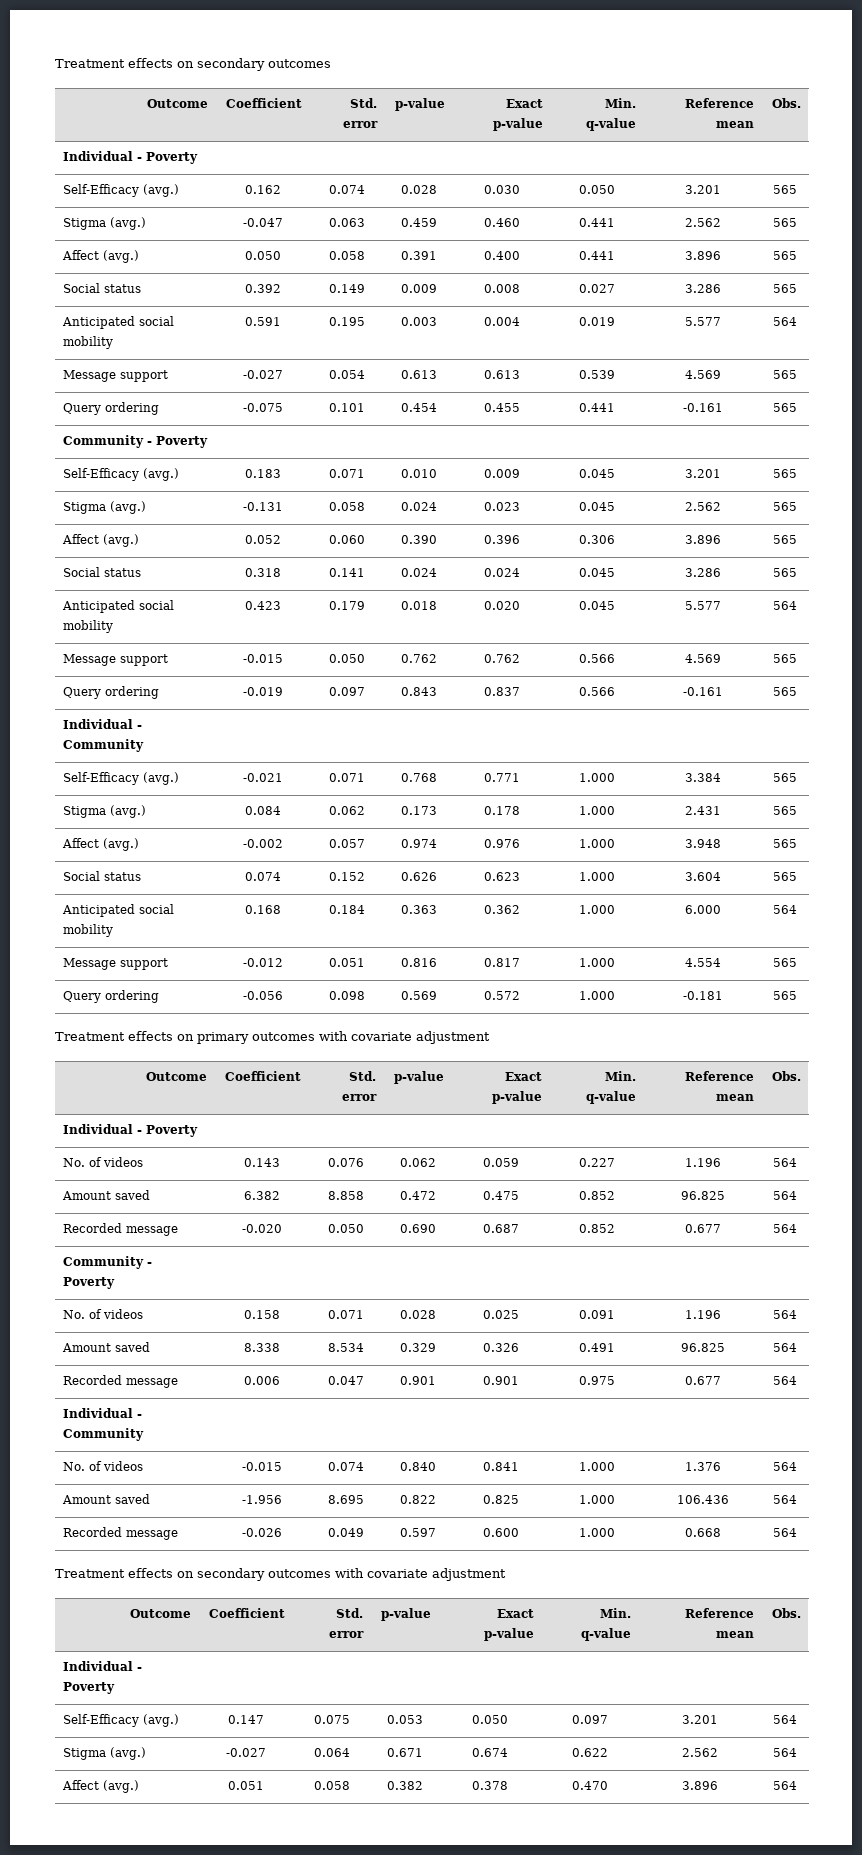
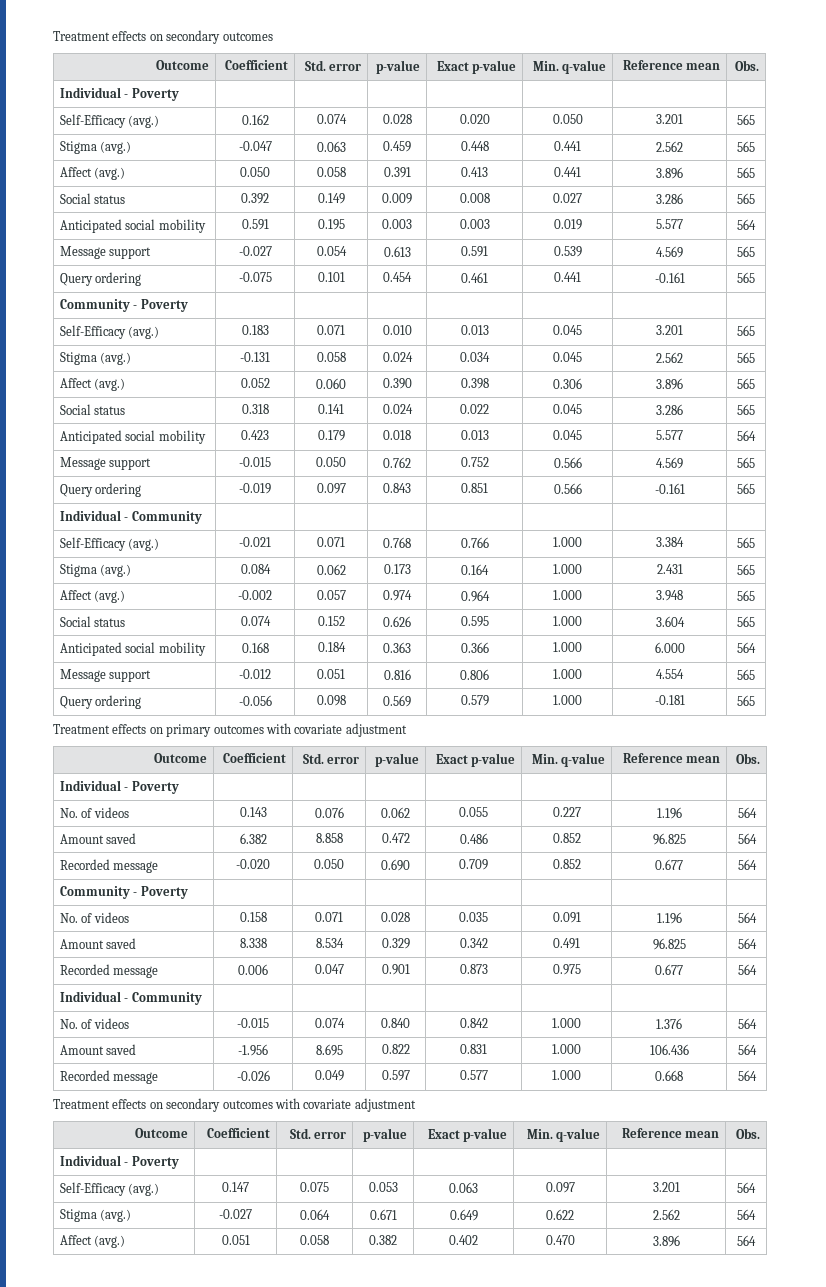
[483,185,520,194] 0.030 -> [459,114,490,124] 0.020
[483,218,520,227] 0.460 -> [460,141,489,151] 0.448
[483,251,520,260] 0.400 -> [461,167,488,177] 0.413
[483,317,520,326] 0.004 -> [459,219,490,229] 0.003
[483,370,520,379] 0.613 -> [461,246,488,257] 0.591
[483,403,520,412] 0.455 -> [461,272,488,283] 0.461
[483,469,520,478] 0.009 -> [460,325,489,335] 0.013
[483,502,520,511] 0.023 -> [460,352,490,362] 0.034
[483,535,520,544] 0.396 -> [460,378,489,389] 0.398
[483,568,520,577] 0.024 -> [460,404,489,414] 0.022
[483,601,520,610] 0.020 -> [460,430,489,440] 0.013
[483,654,520,663] 0.762 -> [460,457,489,467] 0.752
[483,687,520,696] 0.837 -> [461,483,488,493] 0.851
[483,773,520,782] 0.771 -> [460,537,489,548] 0.766
[483,806,520,815] 0.178 -> [461,564,489,575] 0.164
[483,839,520,848] 0.976 -> [460,590,490,602] 0.964
[483,872,520,881] 0.623 -> [460,616,489,627] 0.595
[483,905,520,914] 0.362 -> [460,642,489,653] 0.366
[483,958,520,967] 0.817 -> [460,669,489,680] 0.806
[483,991,520,1000] 0.572 -> [460,695,489,706] 0.579
[482,1158,519,1167] 0.059 -> [459,807,488,817] 0.055
[482,1191,519,1200] 0.475 -> [459,833,488,844] 0.486
[482,1224,519,1233] 0.687 -> [459,859,488,870] 0.709
[482,1310,519,1319] 0.025 -> [459,912,488,922] 0.035
[482,1343,519,1352] 0.326 -> [459,938,488,948] 0.342
[482,1376,519,1385] 0.901 -> [459,964,488,974] 0.873
[482,1462,519,1471] 0.841 -> [459,1018,488,1028] 0.842
[482,1495,519,1504] 0.825 -> [460,1044,487,1054] 0.831
[482,1528,519,1537] 0.600 -> [459,1070,488,1080] 0.577
[472,1715,508,1724] 0.050 -> [449,1182,478,1193] 0.063
[472,1748,508,1757] 0.674 -> [449,1209,478,1221] 0.649
[472,1781,508,1790] 0.378 -> [449,1235,478,1245] 0.402

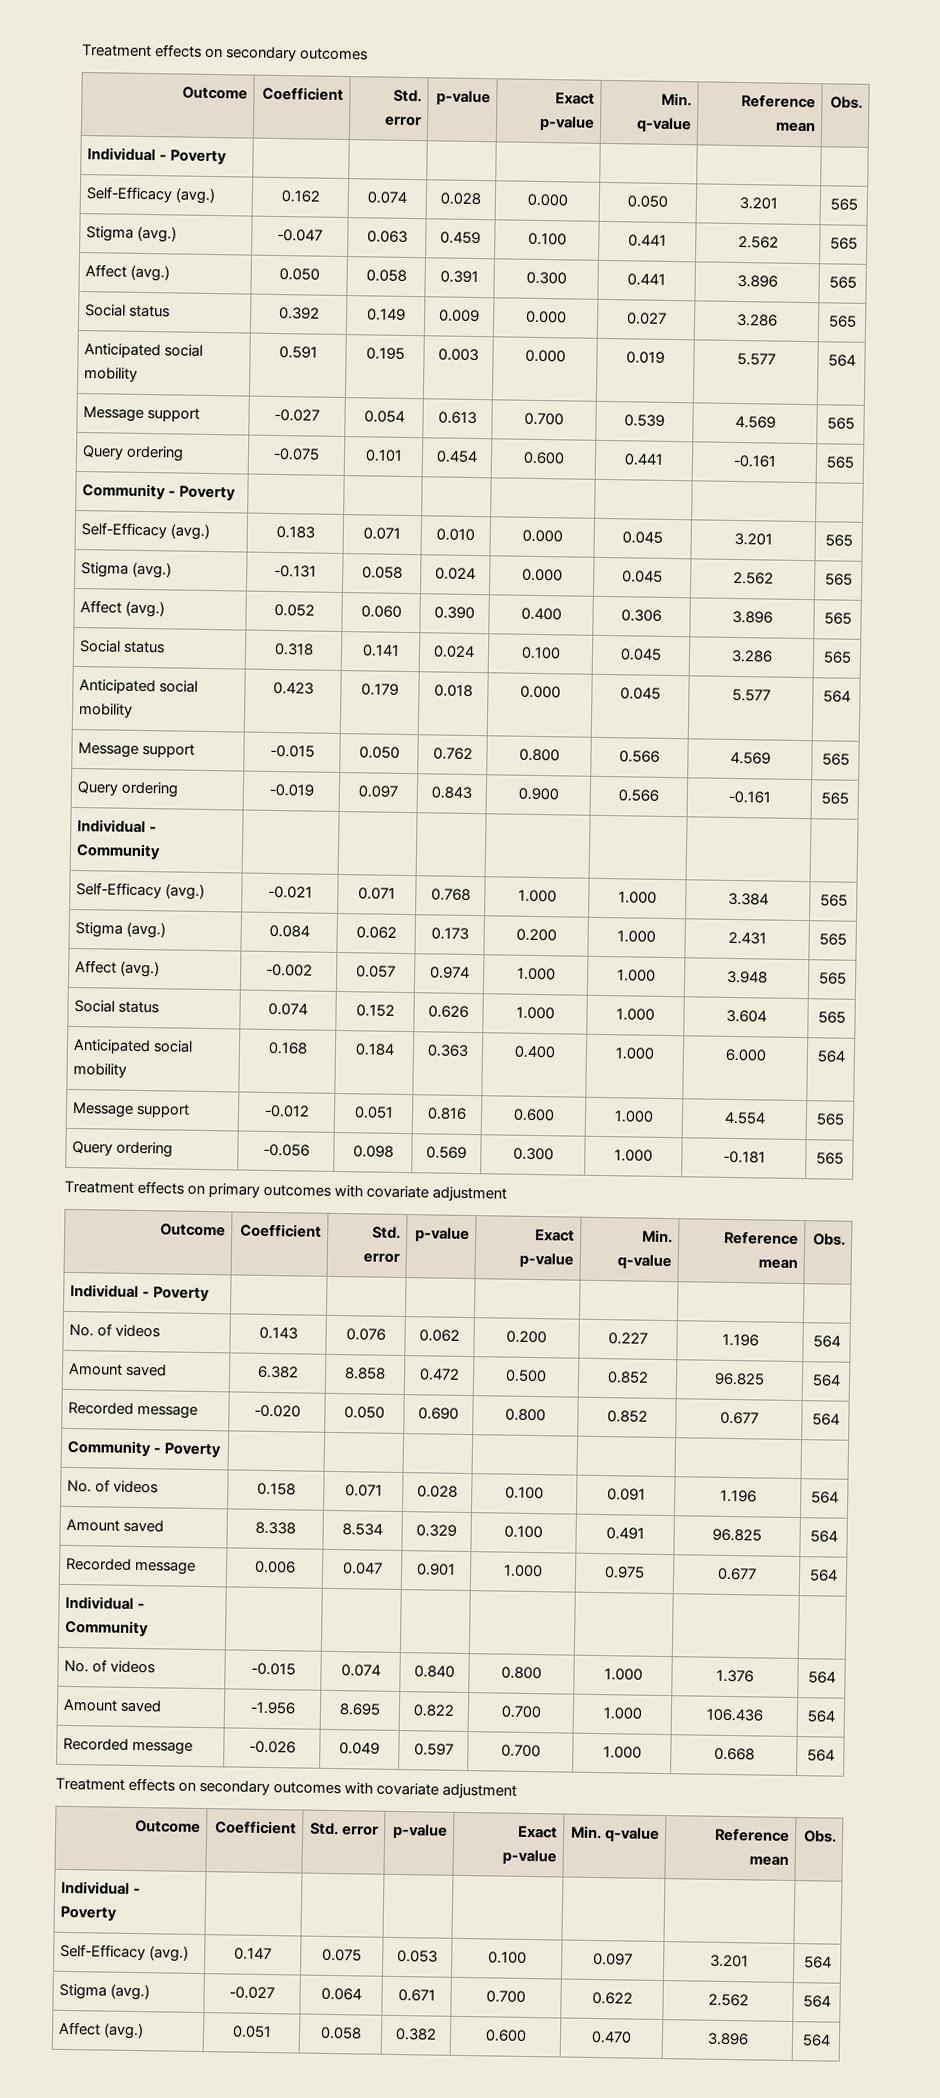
[459,114,490,124] 0.020 -> [526,193,568,207] 0.000
[460,141,489,151] 0.448 -> [527,232,567,246] 0.100
[461,167,488,177] 0.413 -> [525,271,567,285] 0.300
[459,193,490,203] 0.008 -> [525,310,567,324] 0.000
[459,219,490,229] 0.003 -> [524,349,566,363] 0.000
[461,246,488,257] 0.591 -> [524,412,564,426] 0.700
[461,272,488,283] 0.461 -> [522,451,565,465] 0.600
[460,325,489,335] 0.013 -> [521,529,563,543] 0.000
[460,352,490,362] 0.034 -> [521,568,563,582] 0.000
[460,378,489,389] 0.398 -> [520,607,562,621] 0.400
[460,404,489,414] 0.022 -> [520,646,561,660] 0.100
[460,430,489,440] 0.013 -> [519,685,561,699] 0.000
[460,457,489,467] 0.752 -> [518,748,560,762] 0.800
[461,483,488,493] 0.851 -> [517,787,559,801] 0.900
[460,537,489,548] 0.766 -> [517,889,557,903] 1.000
[461,564,489,575] 0.164 -> [515,928,557,942] 0.200
[460,590,490,602] 0.964 -> [516,967,556,981] 1.000
[460,616,489,627] 0.595 -> [515,1006,555,1020] 1.000
[460,642,489,653] 0.366 -> [513,1045,556,1059] 0.400
[460,669,489,680] 0.806 -> [512,1108,555,1122] 0.600
[460,695,489,706] 0.579 -> [512,1147,554,1161] 0.300
[459,807,488,817] 0.055 -> [506,1330,547,1344] 0.200
[459,833,488,844] 0.486 -> [505,1369,547,1383] 0.500
[459,859,488,870] 0.709 -> [505,1408,546,1422] 0.800
[459,912,488,922] 0.035 -> [505,1486,544,1500] 0.100
[459,938,488,948] 0.342 -> [504,1525,543,1539] 0.100
[459,964,488,974] 0.873 -> [503,1564,543,1578] 1.000
[459,1018,488,1028] 0.842 -> [501,1666,542,1680] 0.800
[460,1044,487,1054] 0.831 -> [500,1705,542,1719] 0.700
[459,1070,488,1080] 0.577 -> [500,1744,541,1758] 0.700
[449,1182,478,1193] 0.063 -> [487,1951,527,1964] 0.100
[449,1209,478,1221] 0.649 -> [486,1990,526,2003] 0.700
[449,1235,478,1245] 0.402 -> [484,2029,527,2042] 0.600

